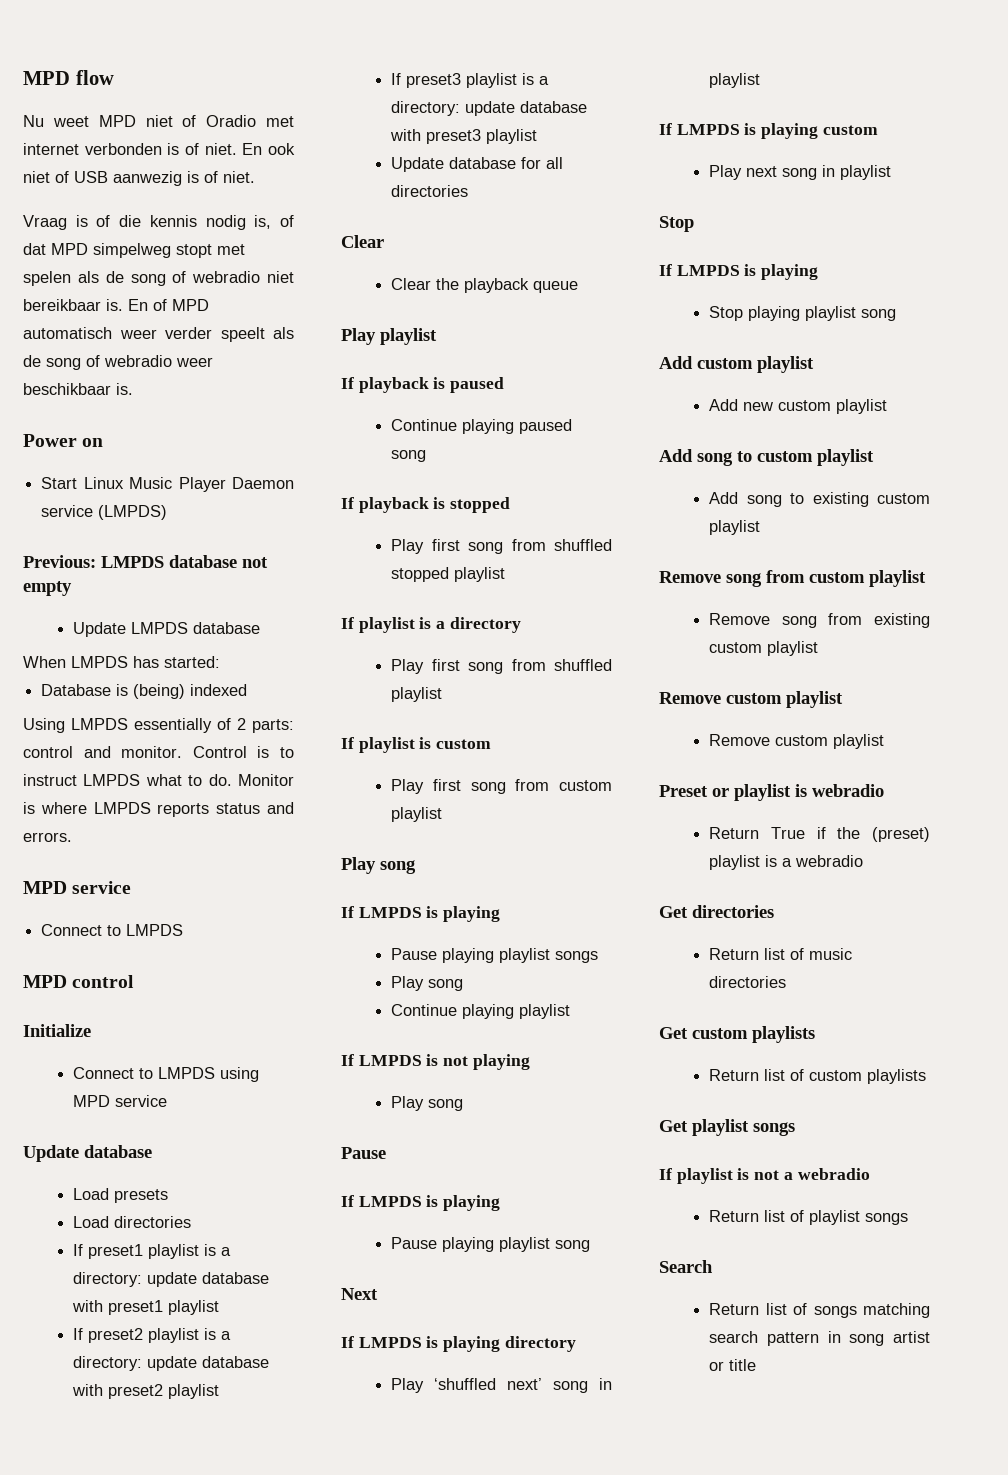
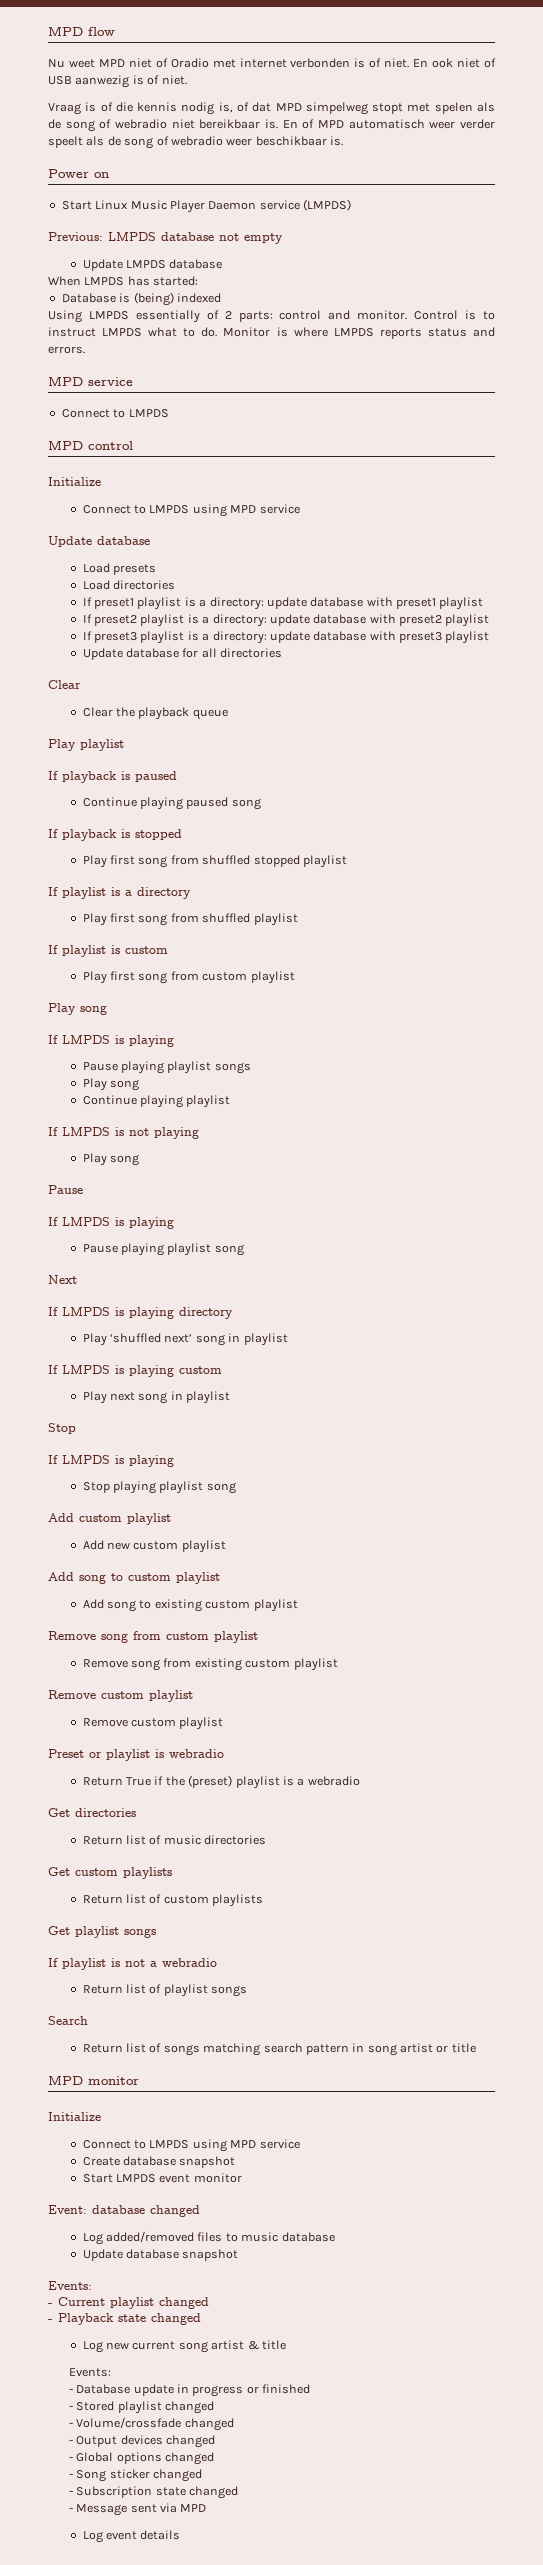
(757, 1365) none -> [48,2075,139,2085] [48,2112,101,2121] [82,2139,300,2152] [82,2156,236,2168] [82,2173,242,2183] [48,2205,200,2217] [82,2231,335,2245] [82,2249,239,2261] [48,2281,92,2290] [48,2297,209,2309] [48,2313,201,2325] [82,2340,286,2353] [68,2368,111,2377] [68,2384,311,2397] [68,2401,215,2414] [68,2417,234,2431] [68,2435,216,2448] [68,2452,215,2465] [68,2469,203,2482] [68,2486,239,2499] [68,2503,207,2516] [82,2530,181,2543] // MPD monitor // Initialize // Connect to LMPDS using MPD service // Create database snapshot // Start LMPDS event monitor // Event: database changed // Log added/removed files to music database // Update database snapshot // Events: // - Current playlist changed // - Playback state changed // Log new current song artist & title // Events: // - Database update in progress or finished // - Stored playlist changed // - Volume/crossfade changed // - Output devices changed // - Global options changed // - Song sticker changed // - Subscription state changed // - Message sent via MPD // Log event details

